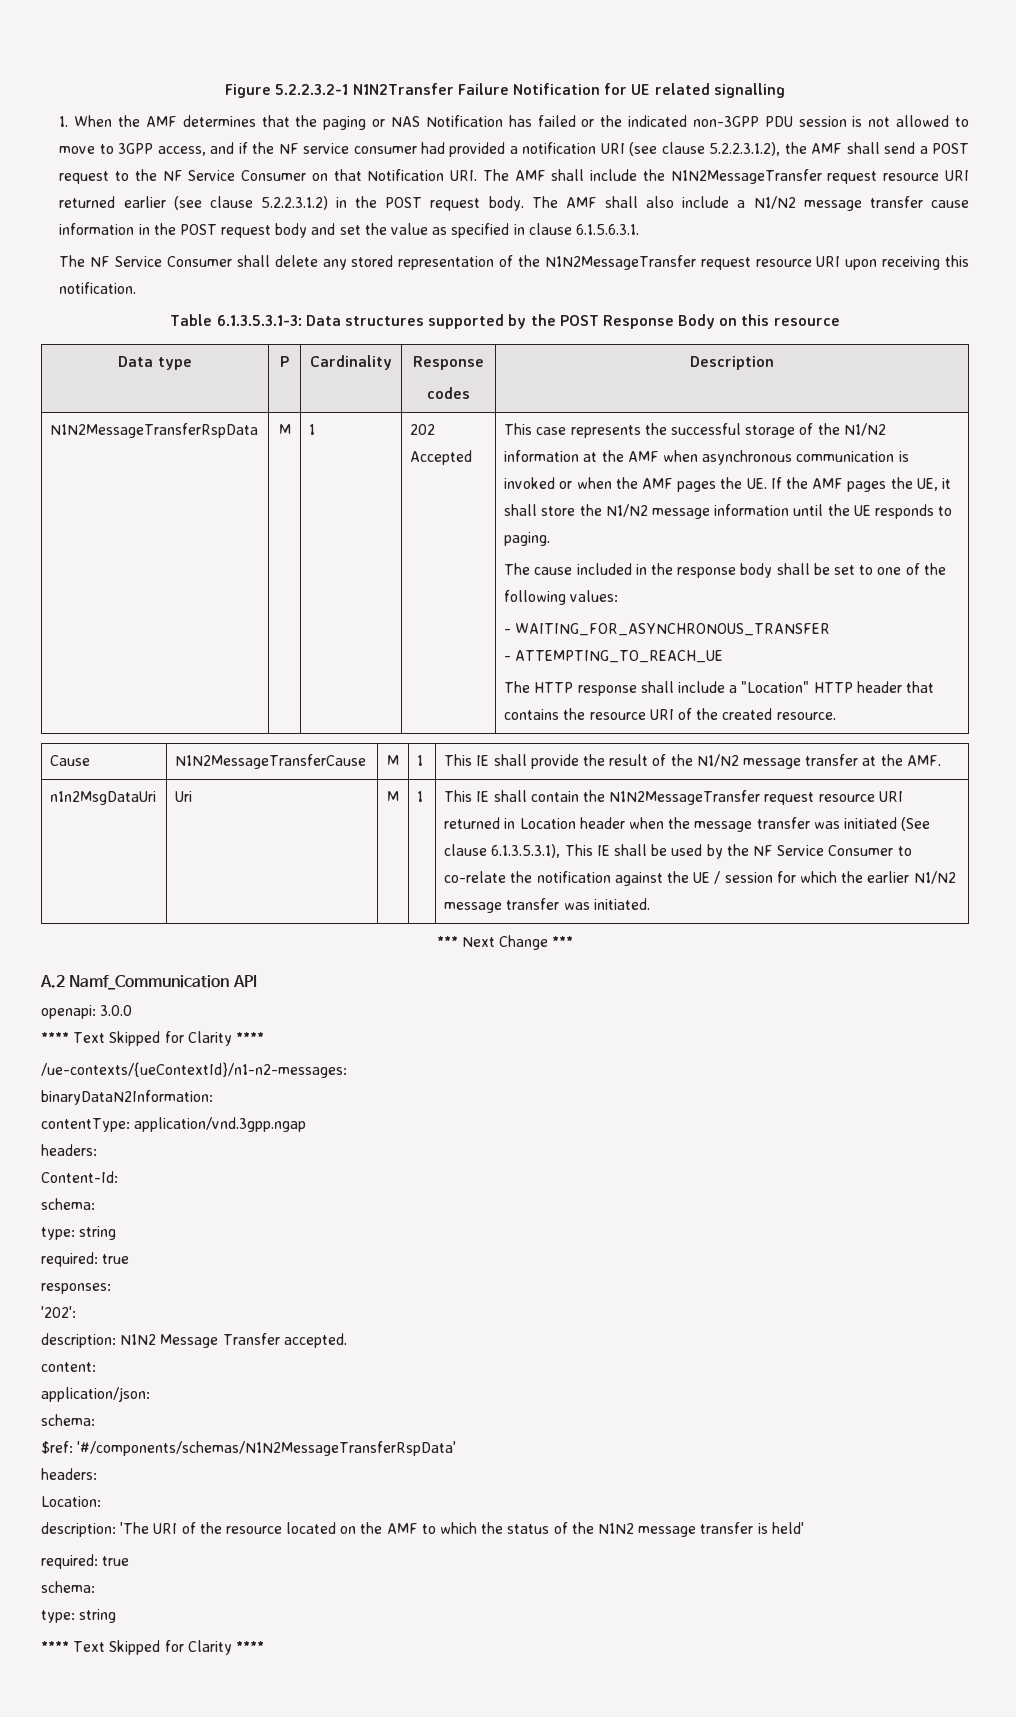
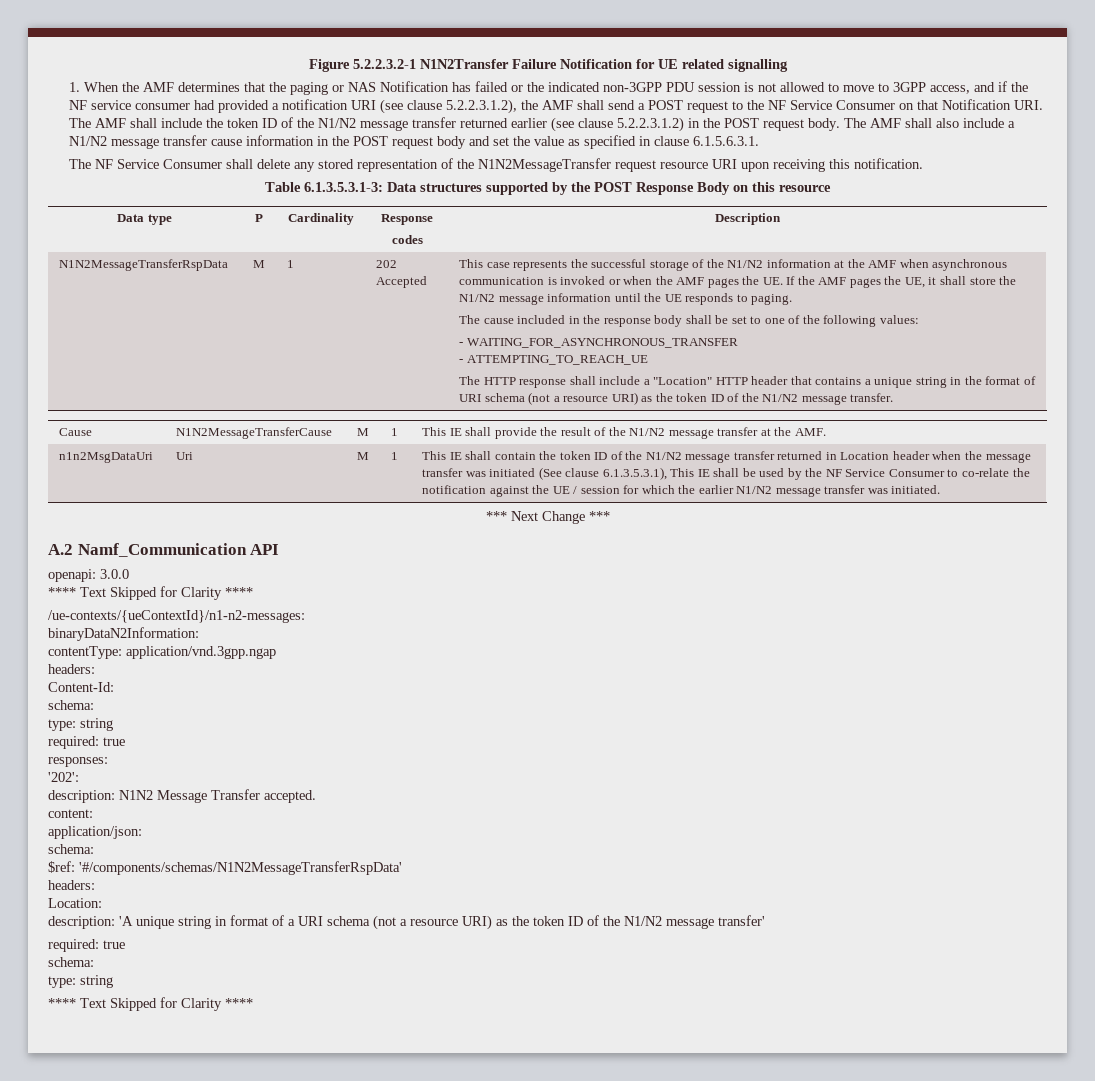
[670,169,969,184] N1N2MessageTransfer request resource URI -> [227,117,457,131] token ID of the N1/N2 message transfer
[563,708,836,720] the resource URI of the created resource. -> [864,376,1036,388] [459,392,894,405] a unique string in the format of URI schema (not a resource URI) as the token ID of the N1/N2 message transfer.
[609,790,903,805] N1N2MessageTransfer request resource URI -> [559,451,775,463] token ID of the N1/N2 message transfer
[120,1522,804,1537] 'The URI of the resource located on the AMF to which the status of the N1N2 message transfer is held' -> [119,915,765,930] 'A unique string in format of a URI schema (not a resource URI) as the token ID of the N1/N2 message transfer'

